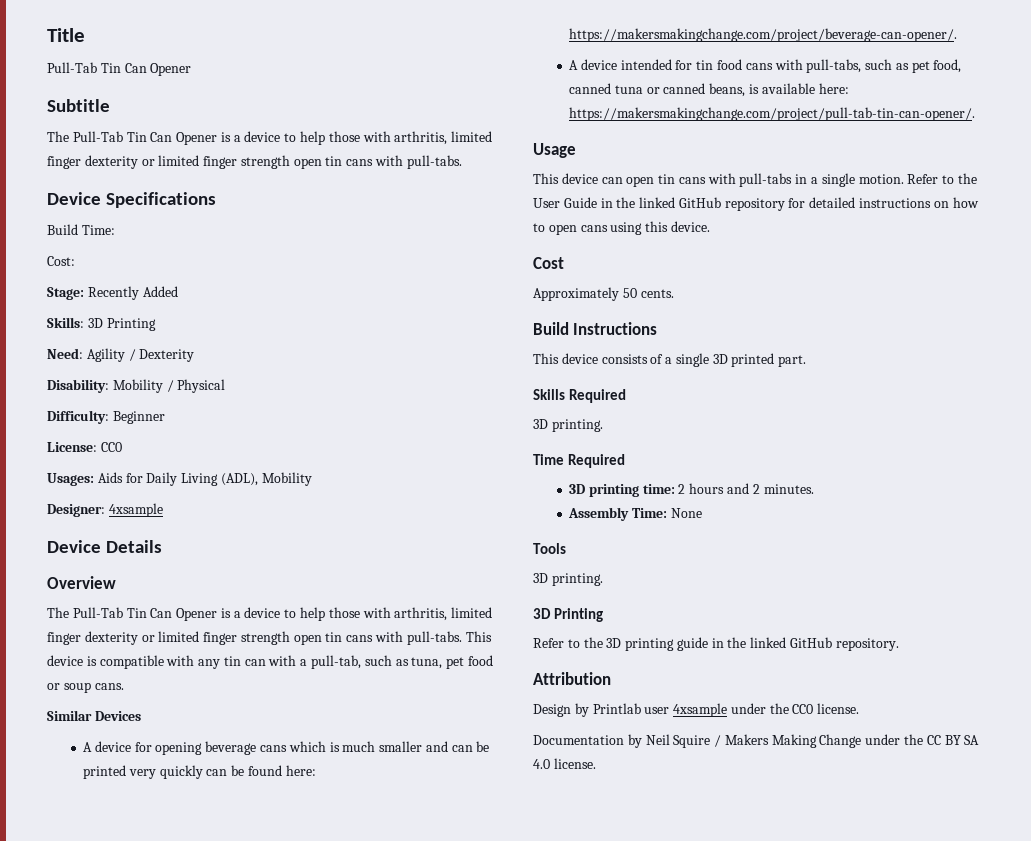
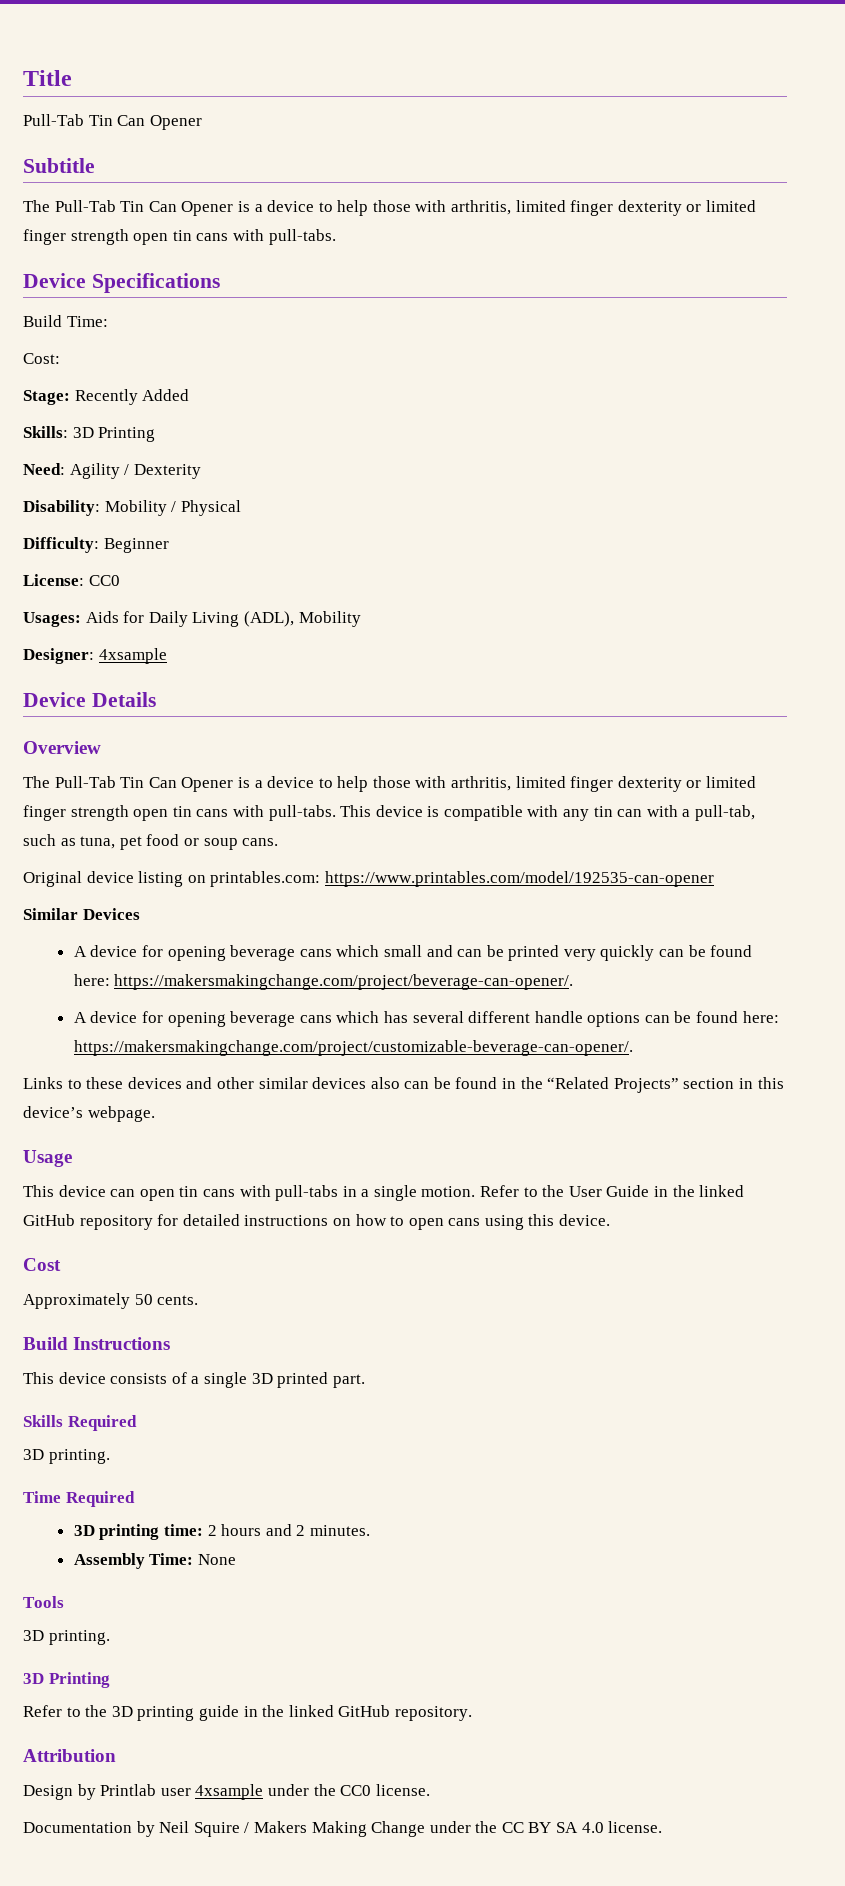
(124, 686) none -> [23,871,714,887] // Original device listing on printables.com: https://www.printables.com/model/192535-can-opener
[329,741,423,752] is much smaller -> [383,945,422,957] small
[620,59,962,73] [569,83,849,97] [569,107,976,121] intended for tin food cans with pull-tabs, such as pet food, canned tuna or canned beans, is available here: https://makersmakingchange.com/project/pull-tab-tin-can-opener/. -> [141,1011,779,1027] [73,1040,633,1056] [23,1077,784,1093] [23,1106,155,1122] for opening beverage cans which has several different handle options can be found here: https://makersmakingchange.com/project/customizable-beverage-can-opener/. // Links to these devices and other similar devices also can be found in the “Related Projects” section in this device’s webpage.

